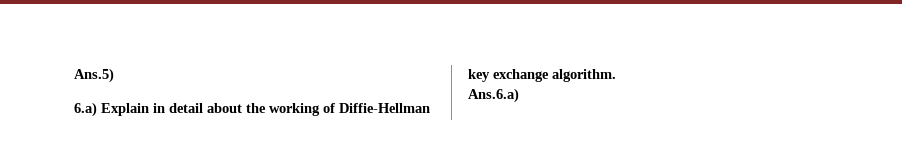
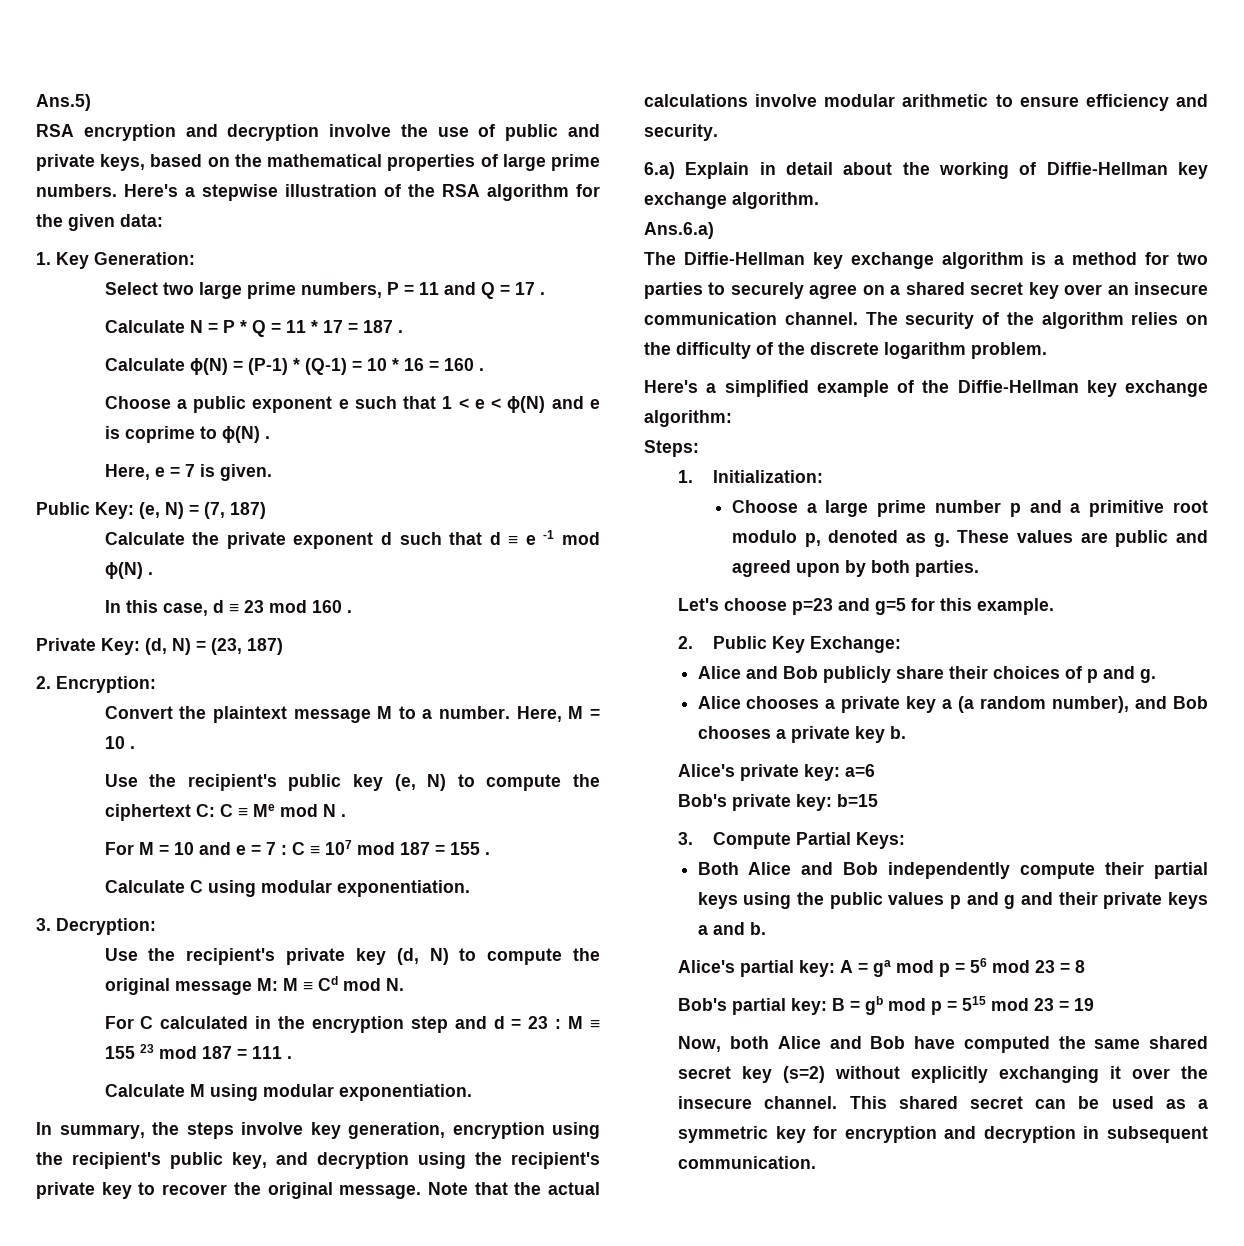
(114, 75) none -> [36,124,600,141] [36,154,600,171] [36,184,600,201] [36,214,163,231] [36,252,195,269] [104,282,545,299] [104,320,403,337] [104,358,484,375] [104,396,600,413] [104,426,270,443] [104,464,272,481] [36,502,266,519] [104,530,600,549] [104,562,153,579] [104,600,352,616] [36,638,283,655] [36,676,156,693] [104,706,600,723] [104,736,135,749] [104,774,600,791] [104,804,346,821] [104,840,490,855] [104,880,470,897] [36,918,156,935] [104,948,600,965] [104,976,404,995] [104,1016,601,1033] [104,1044,292,1059] [104,1084,472,1101] [36,1122,600,1139] [36,1152,600,1169] [36,1182,600,1199] [644,94,1208,111] [644,124,718,141] // RSA encryption and decryption involve the use of public and private keys, based on the mathematical properties of large prime numbers. Here's a stepwise illustration of the RSA algorithm for the given data: // 1. Key Generation: // Select two large prime numbers, P = 11 and Q = 17 . // Calculate N = P * Q = 11 * 17 = 187 . // Calculate ɸ(N) = (P-1) * (Q-1) = 10 * 16 = 160 . // Choose a public exponent e such that 1 < e < ɸ(N) and e is coprime to ɸ(N) . // Here, e = 7 is given. // Public Key: (e, N) = (7, 187) // Calculate the private exponent d such that d ≡ e -1 mod ɸ(N) . // In this case, d ≡ 23 mod 160 . // Private Key: (d, N) = (23, 187) // 2. Encryption: // Convert the plaintext message M to a number. Here, M = 10 . // Use the recipient's public key (e, N) to compute the ciphertext C: C ≡ Me mod N . // For M = 10 and e = 7 : C ≡ 107 mod 187 = 155 . // Calculate C using modular exponentiation. // 3. Decryption: // Use the recipient's private key (d, N) to compute the original message M: M ≡ Cd mod N. // For C calculated in the encryption step and d = 23 : M ≡ 155 23 mod 187 = 111 . // Calculate M using modular exponentiation. // In summary, the steps involve key generation, encryption using the recipient's public key, and decryption using the recipient's private key to recover the original message. Note that the actual calculations involve modular arithmetic to ensure efficiency and security.
(519, 95) none -> [644,252,1208,269] [644,282,1208,299] [644,312,1208,329] [644,342,1047,359] [644,380,1208,397] [644,410,732,427] [644,440,699,457] [678,470,823,483] [731,500,1208,517] [731,530,1208,547] [731,560,979,577] [678,598,1055,615] [678,636,901,653] [697,666,1156,683] [697,696,1208,713] [697,726,906,743] [678,764,876,781] [678,794,879,811] [678,832,905,849] [697,862,1208,879] [697,892,1208,909] [697,922,766,935] [678,958,1086,977] [678,996,1095,1015] [678,1036,1208,1053] [678,1066,1208,1083] [678,1096,1208,1109] [678,1126,1208,1143] [678,1156,817,1169] // The Diffie-Hellman key exchange algorithm is a method for two parties to securely agree on a shared secret key over an insecure communication channel. The security of the algorithm relies on the difficulty of the discrete logarithm problem. // Here's a simplified example of the Diffie-Hellman key exchange algorithm: // Steps: // 1. Initialization: // Choose a large prime number p and a primitive root modulo p, denoted as g. These values are public and agreed upon by both parties. // Let's choose p=23 and g=5 for this example. // 2. Public Key Exchange: // Alice and Bob publicly share their choices of p and g. // Alice chooses a private key a (a random number), and Bob chooses a private key b. // Alice's private key: a=6 // Bob's private key: b=15 // 3. Compute Partial Keys: // Both Alice and Bob independently compute their partial keys using the public values p and g and their private keys a and b. // Alice's partial key: A = ga mod p = 56 mod 23 = 8 // Bob's partial key: B = gb mod p = 515 mod 23 = 19 // Now, both Alice and Bob have computed the same shared secret key (s=2) without explicitly exchanging it over the insecure channel. This shared secret can be used as a symmetric key for encryption and decryption in subsequent communication.

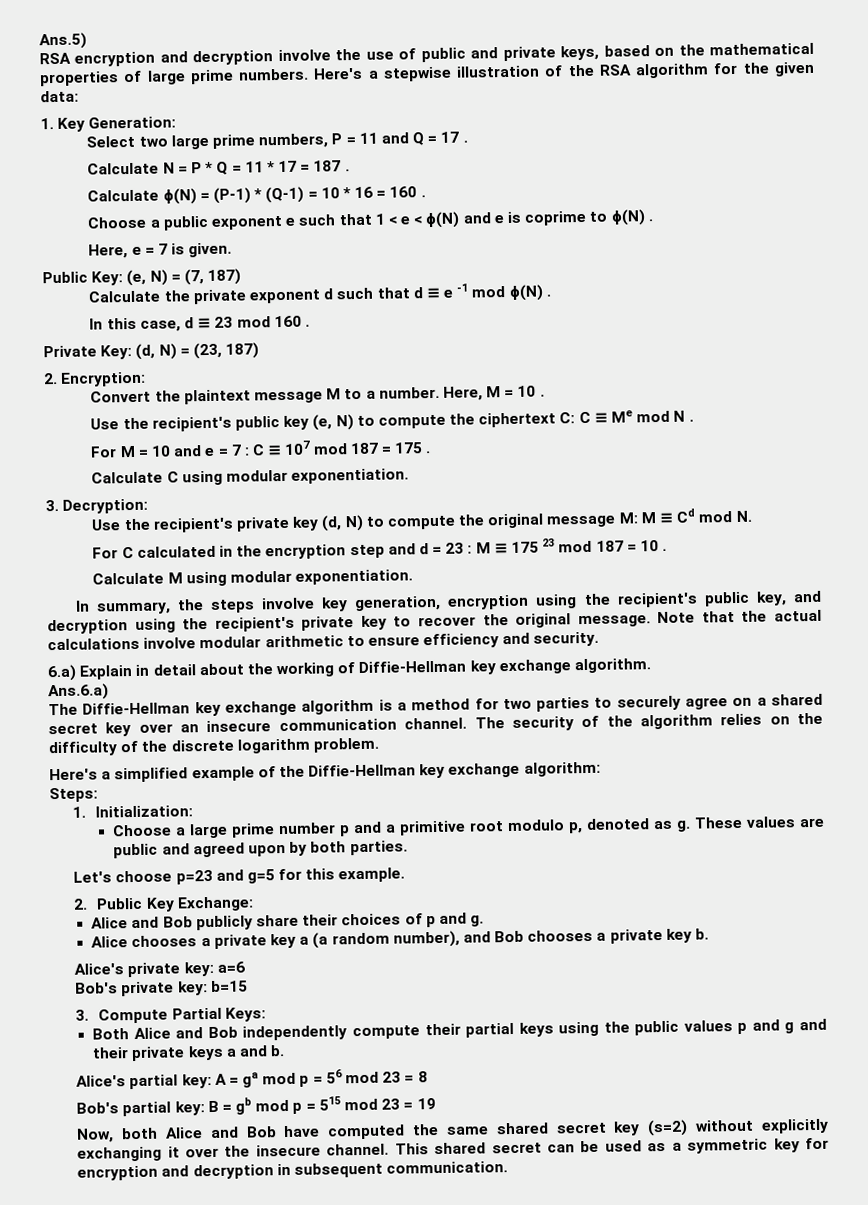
[449,842,480,855] 155 -> [394,442,424,454] 175
[104,1046,135,1059] 155 -> [510,541,539,553] 175
[251,1046,282,1059] 111 -> [639,540,659,552] 10

